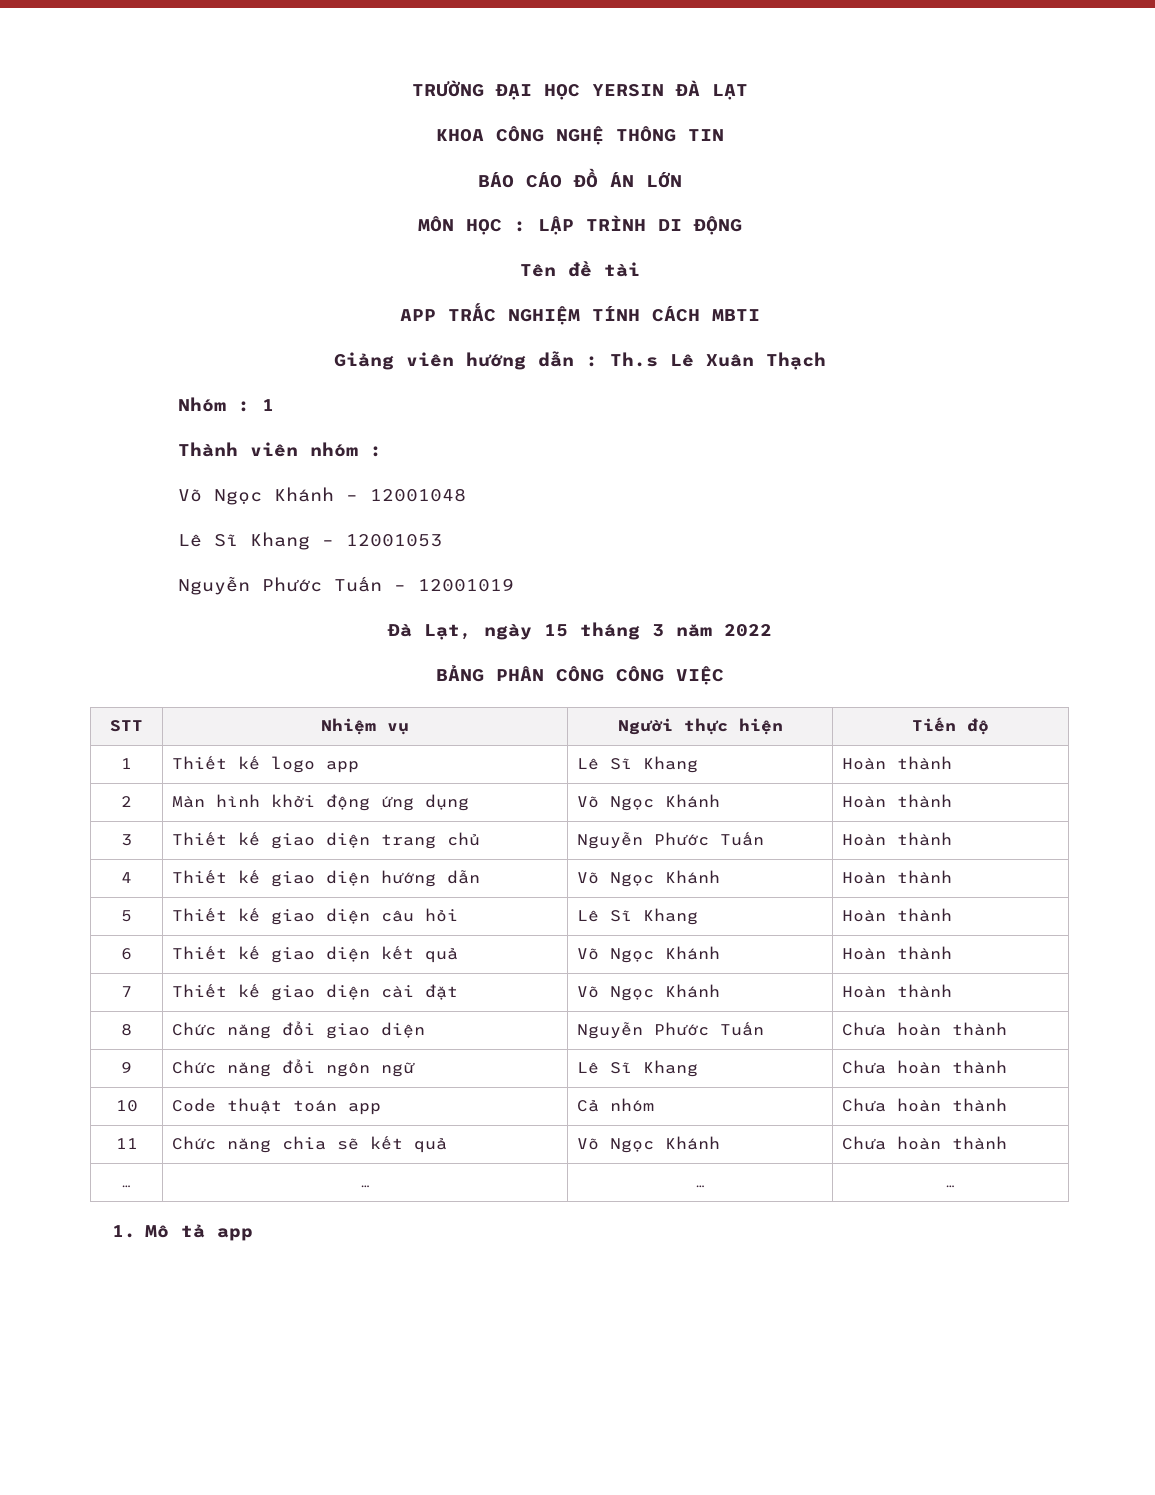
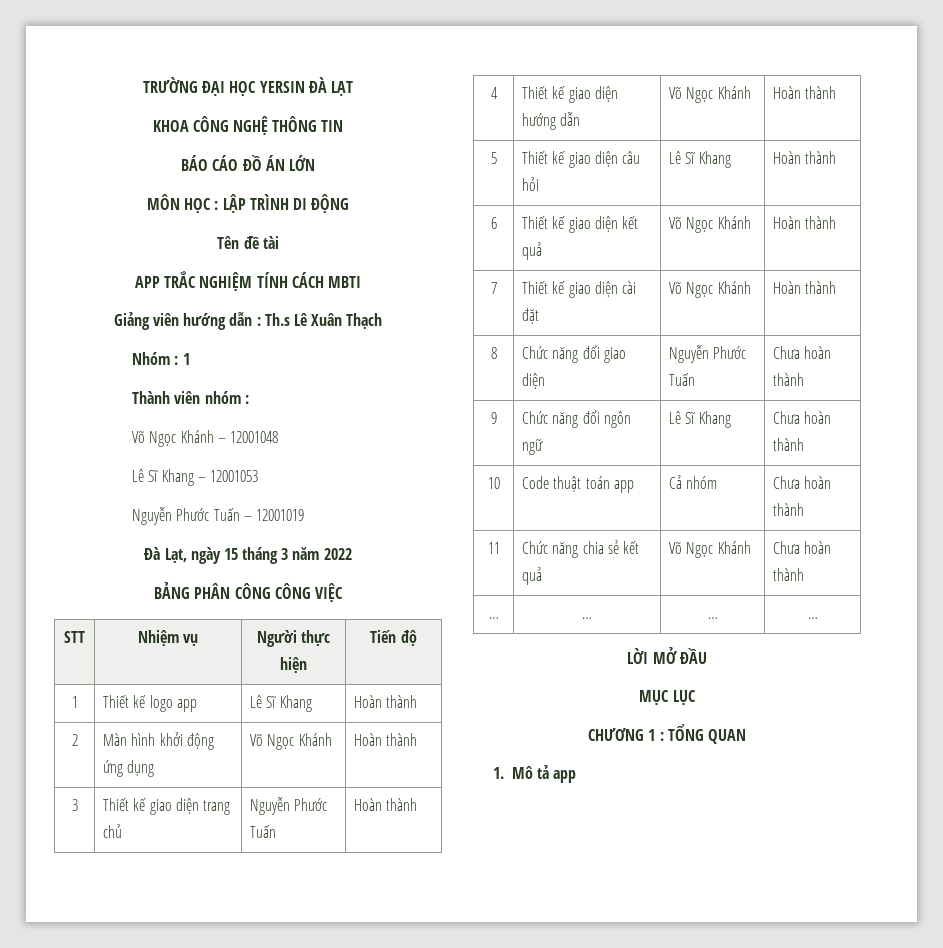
[336,1138,359,1150] sẽ -> [607,540,619,554] sẻ
(956, 1186) none -> [627,647,707,664] [639,690,696,705] [588,724,746,744] // LỜI MỞ ĐẦU // MỤC LỤC // CHƯƠNG 1 : TỔNG QUAN

